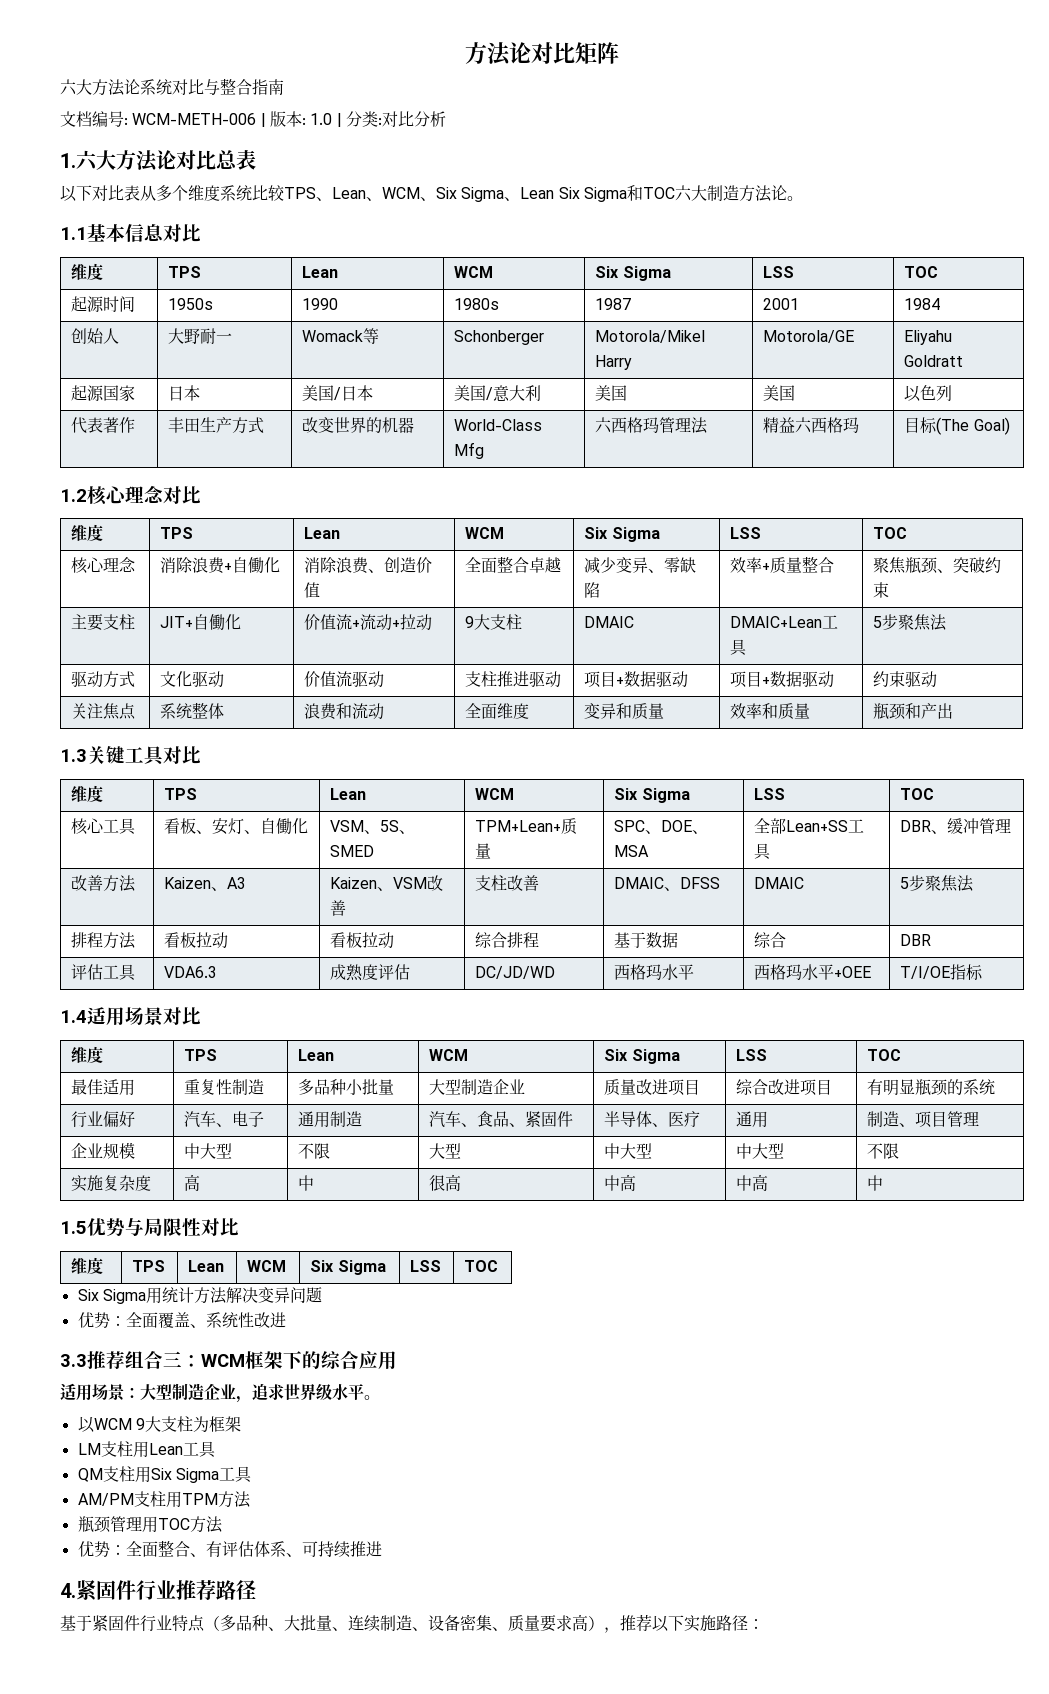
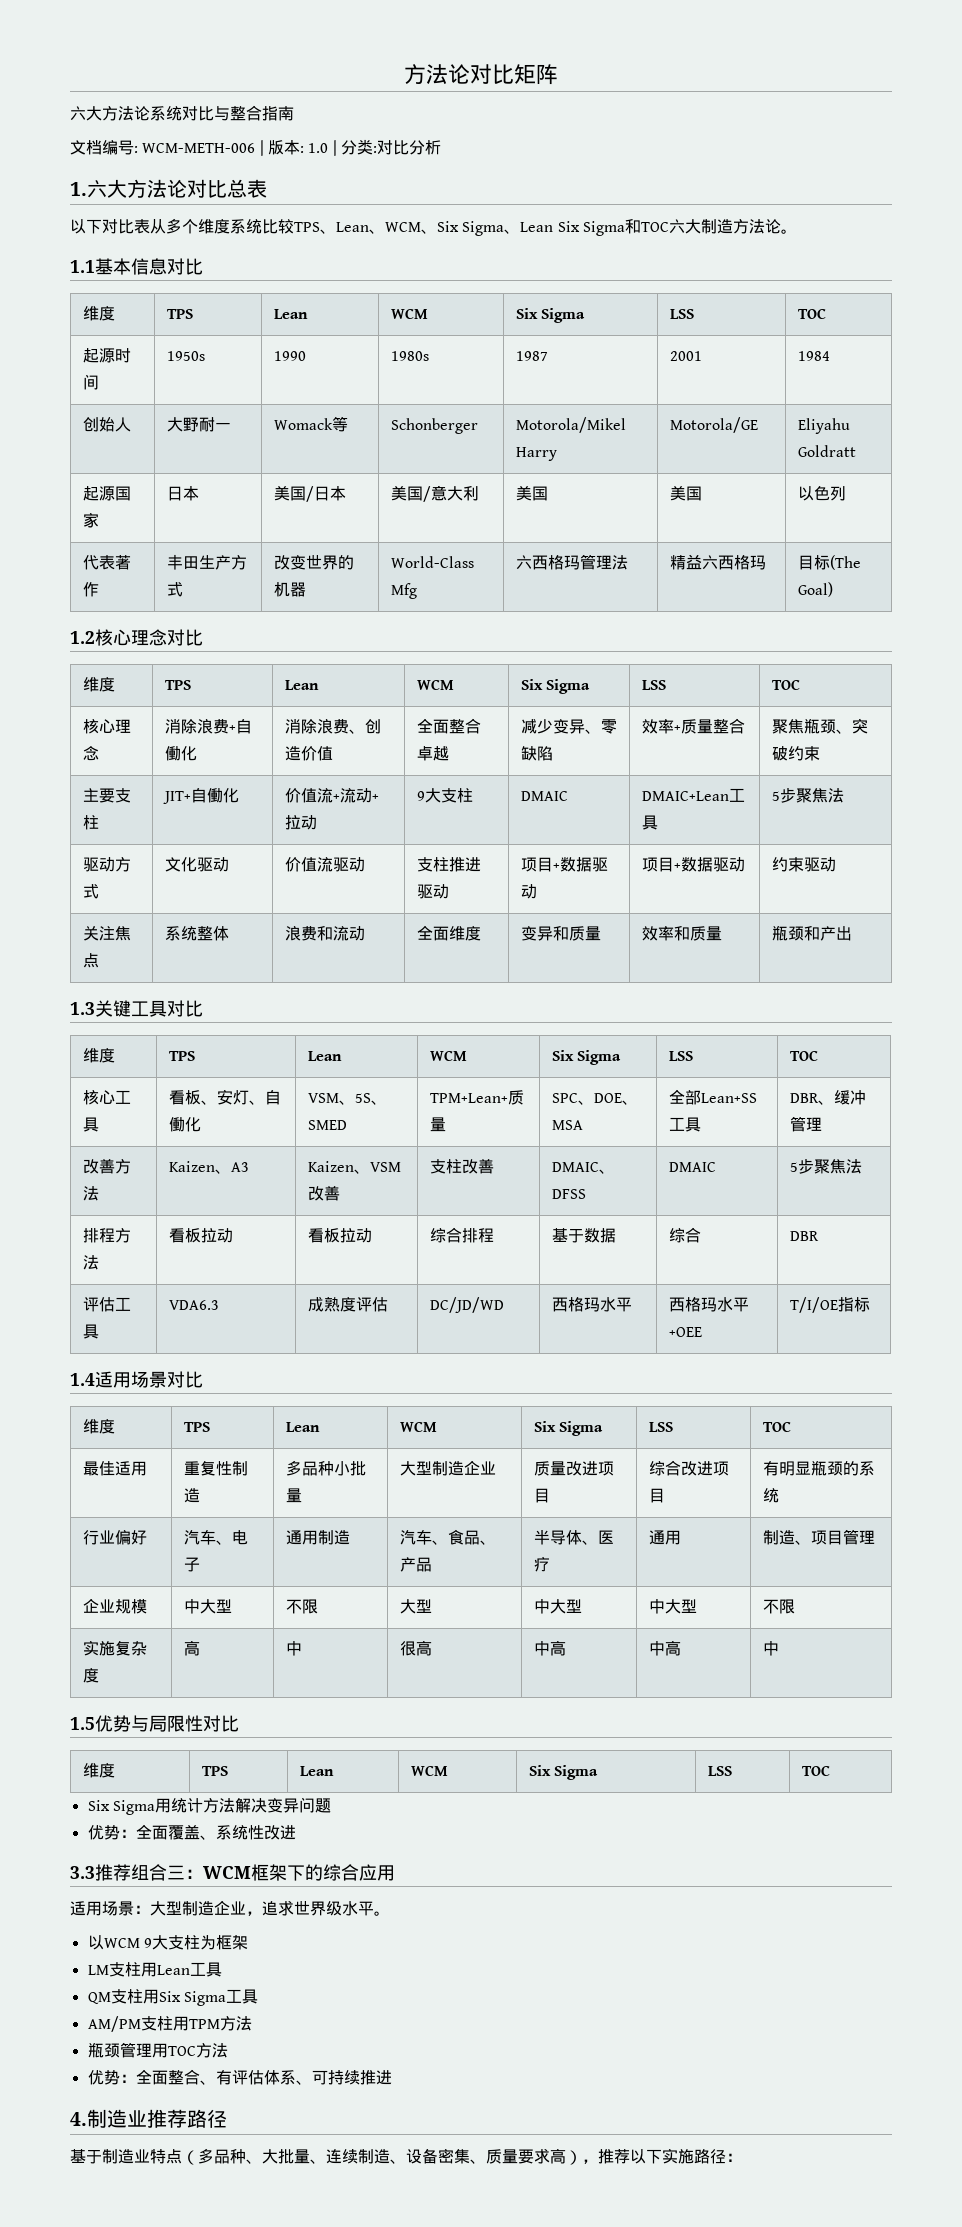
[525,1111,574,1127] 紧固件 -> [399,1557,432,1572] 产品
[76,1580,156,1601] 紧固件行 -> [87,2109,127,2128] 制造
[92,1615,156,1632] 紧固件行 -> [102,2149,134,2164] 制造

